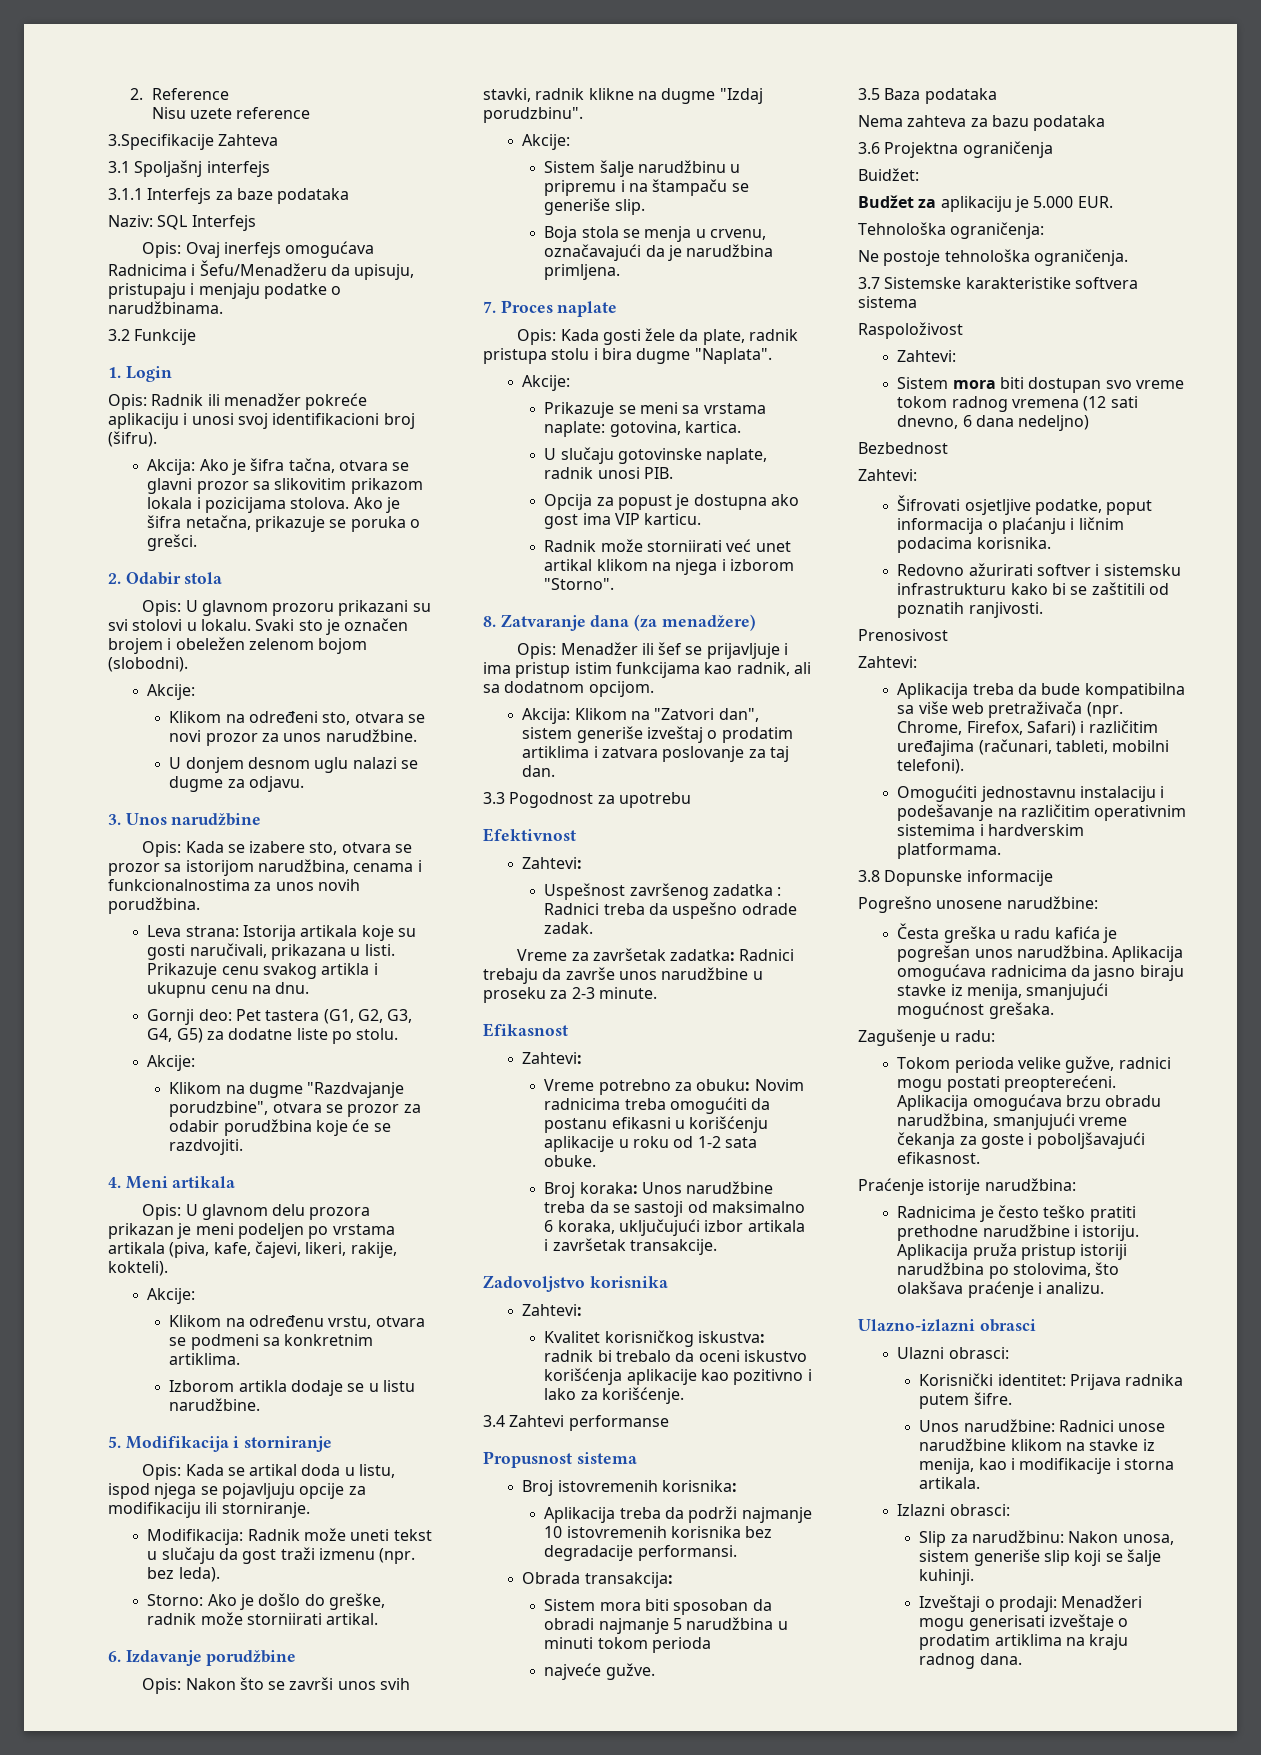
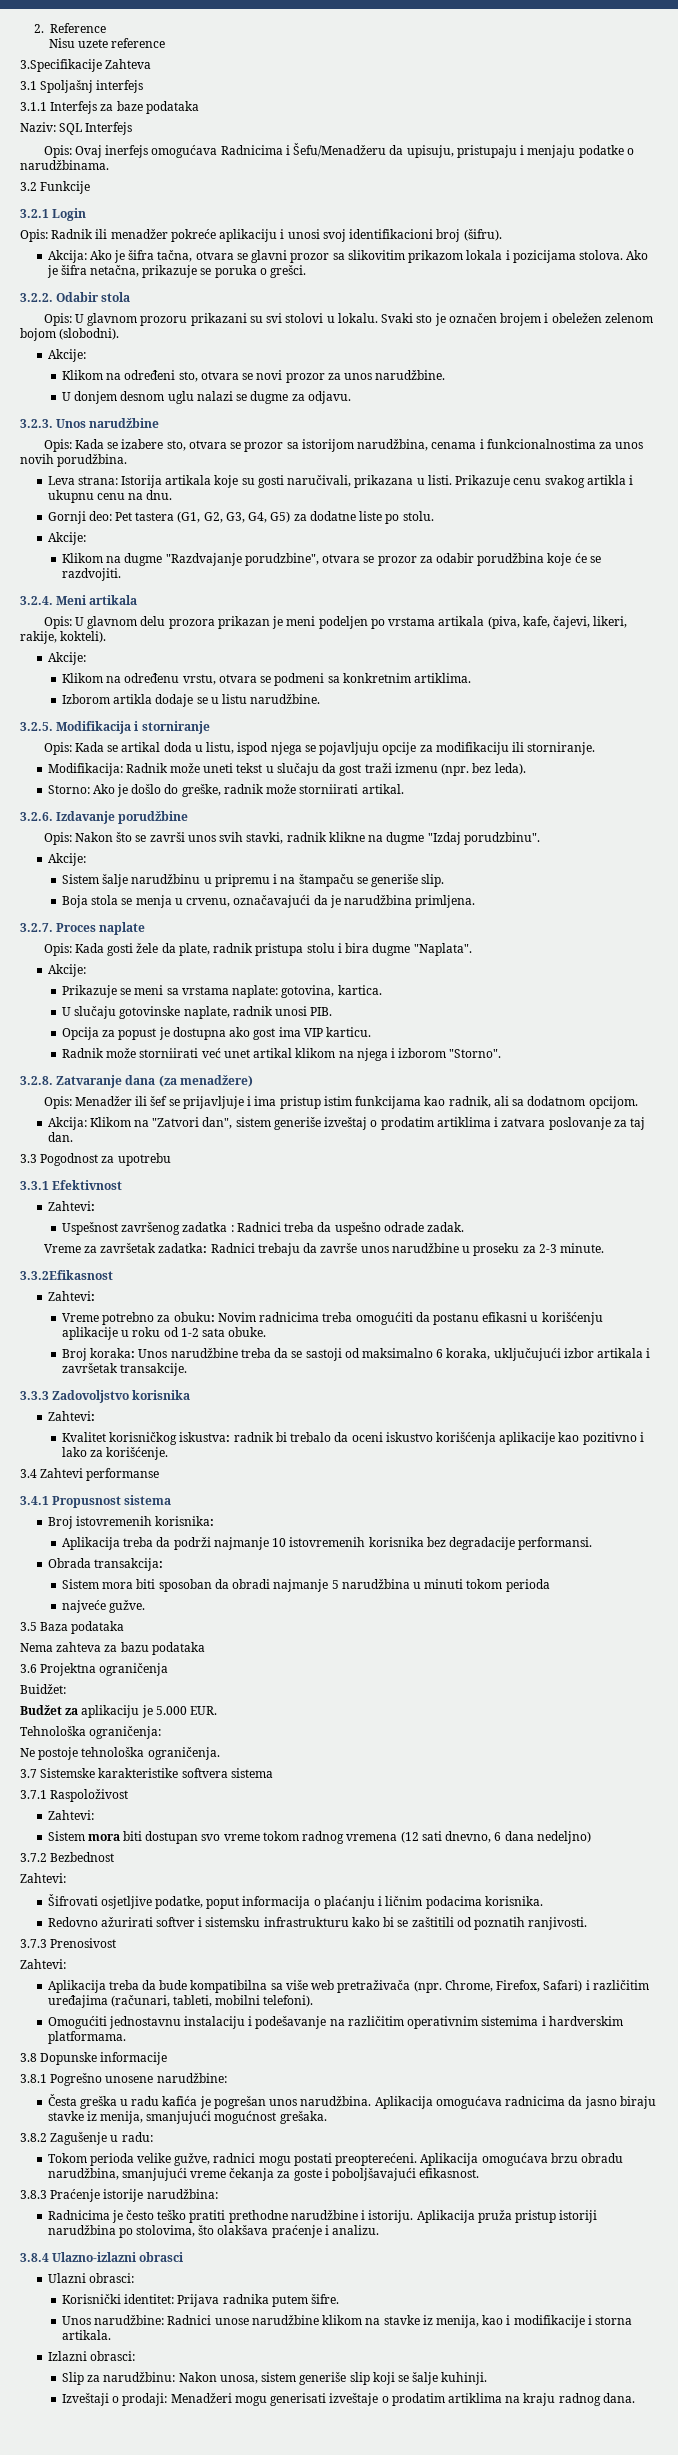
[108,367,121,378] 1. -> [20,209,49,218] 3.2.1
[108,573,121,584] 2. -> [20,293,53,302] 3.2.2.
[108,814,121,825] 3. -> [20,419,53,428] 3.2.3.
[108,1177,121,1188] 4. -> [20,596,53,605] 3.2.4.
[108,1436,121,1448] 5. -> [20,722,53,731] 3.2.5.
[108,1651,121,1662] 6. -> [20,812,53,821] 3.2.6.
[483,301,496,313] 7. -> [20,923,53,932] 3.2.7.
[483,616,496,627] 8. -> [20,1076,53,1085] 3.2.8.
(691, 800) none -> [20,1181,49,1190] 3.3.1
[483,1023,568,1037] Efikasnost -> [20,1270,113,1280] 3.3.2Efikasnost
(718, 1247) none -> [20,1391,49,1400] 3.3.3
(669, 1423) none -> [20,1496,49,1505] 3.4.1
(917, 302) none -> [20,1790,47,1799] 3.7.1
(1090, 423) none -> [20,1853,47,1862] 3.7.2
(1043, 610) none -> [20,1939,47,1948] 3.7.3
(1053, 878) none -> [20,2074,47,2083] 3.8.1
(1054, 1010) none -> [20,2133,47,2142] 3.8.2
(981, 1158) none -> [20,2190,47,2199] 3.8.3
(1105, 1288) none -> [20,2253,49,2262] 3.8.4

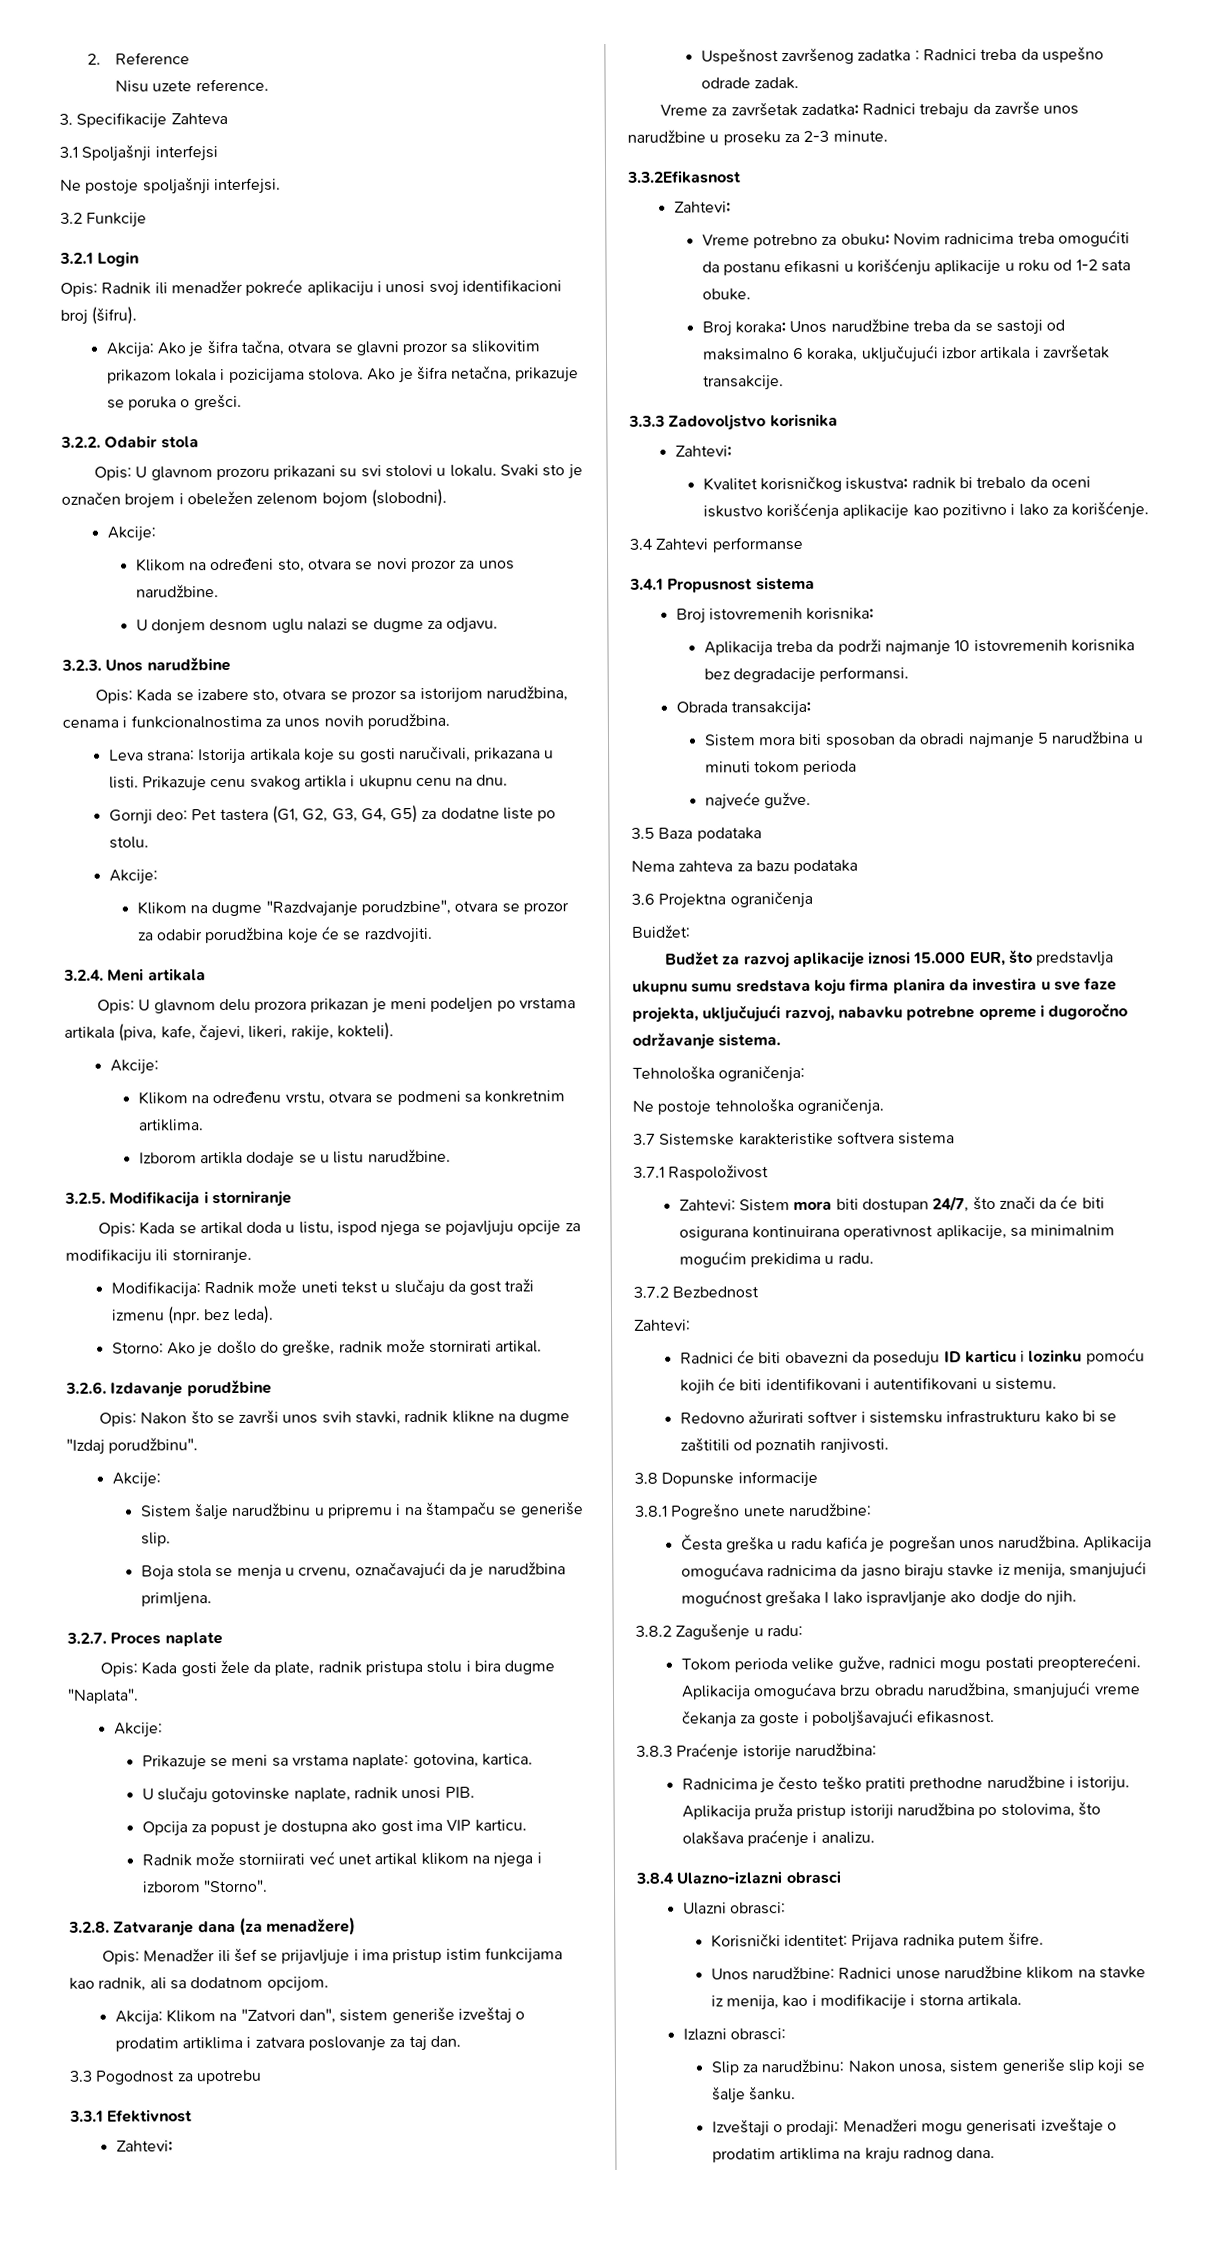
[111,38,166,48] [20,59,102,72] reference // 3.Specifikacije -> [195,78,269,92] [59,112,168,129] reference. // 3. Specifikacije
[40,80,144,93] [20,101,199,114] [20,122,133,135] [43,143,634,158] [20,160,109,170] Spoljašnj interfejs // 3.1.1 Interfejs za baze podataka // Naziv: SQL Interfejs // Opis: Ovaj inerfejs omogućava Radnicima i Šefu/Menadžeru da upisuju, pristupaju i menjaju podatke o narudžbinama. -> [81,144,218,162] [60,177,281,195] Spoljašnji interfejsi // Ne postoje spoljašnji interfejsi.
[299,784,359,794] storniirati -> [429,1340,493,1353] stornirati
[463,832,540,845] porudzbinu". -> [108,1437,199,1454] porudžbinu".
[81,1705,218,1718] aplikaciju je 5.000 EUR. -> [743,949,1115,969] [632,977,1118,995] [632,1003,1129,1023] [632,1032,782,1050] razvoj aplikacije iznosi 15.000 EUR, što predstavlja ukupnu sumu sredstava koju firma planira da investira u sve faze projekta, uključujući razvoj, nabavku potrebne opreme i dugoročno održavanje sistema.
(94, 1815) // -> (736, 1205) none
[201,1831,591,1844] [20,1852,115,1862] [20,1873,66,1883] [47,1894,543,1909] svo vreme tokom radnog vremena (12 sati dnevno, 6 dana nedeljno) // 3.7.2 Bezbednost // Zahtevi: // Šifrovati osjetljive podatke, poput informacija o plaćanju i ličnim podacima korisnika. -> [932,1195,1105,1213] [678,1224,1116,1241] [678,1251,874,1268] [633,1286,760,1299] [634,1319,691,1331] [679,1348,1145,1367] [679,1377,1057,1395] 24/7, što znači da će biti osigurana kontinuirana operativnost aplikacije, sa minimalnim mogućim prekidima u radu. // 3.7.2 Bezbednost // Zahtevi: // Radnici će biti obavezni da poseduju ID karticu i lozinku pomoću kojih će biti identifikovani i autentifikovani u sistemu.
[20,1938,117,1948] [20,1959,66,1969] [47,1980,649,1993] [47,1995,314,2008] [47,2016,623,2029] [47,2031,126,2044] // 3.7.3 Prenosivost // Zahtevi: // Aplikacija treba da bude kompatibilna sa više web pretraživača (npr. Chrome, Firefox, Safari) i različitim uređajima (računari, tableti, mobilni telefoni). // Omogućiti jednostavnu instalaciju i podešavanje na različitim operativnim sistemima i hardverskim platformama. -> (889, 1446) none
[105,2076,154,2083] unosene -> [743,1505,786,1517] unete
[279,2111,327,2124] grešaka. -> [764,1589,1078,1607] grešaka I lako ispravljanje ako dodje do njih.
[441,2372,488,2385] kuhinji. -> [748,2086,796,2101] šanku.

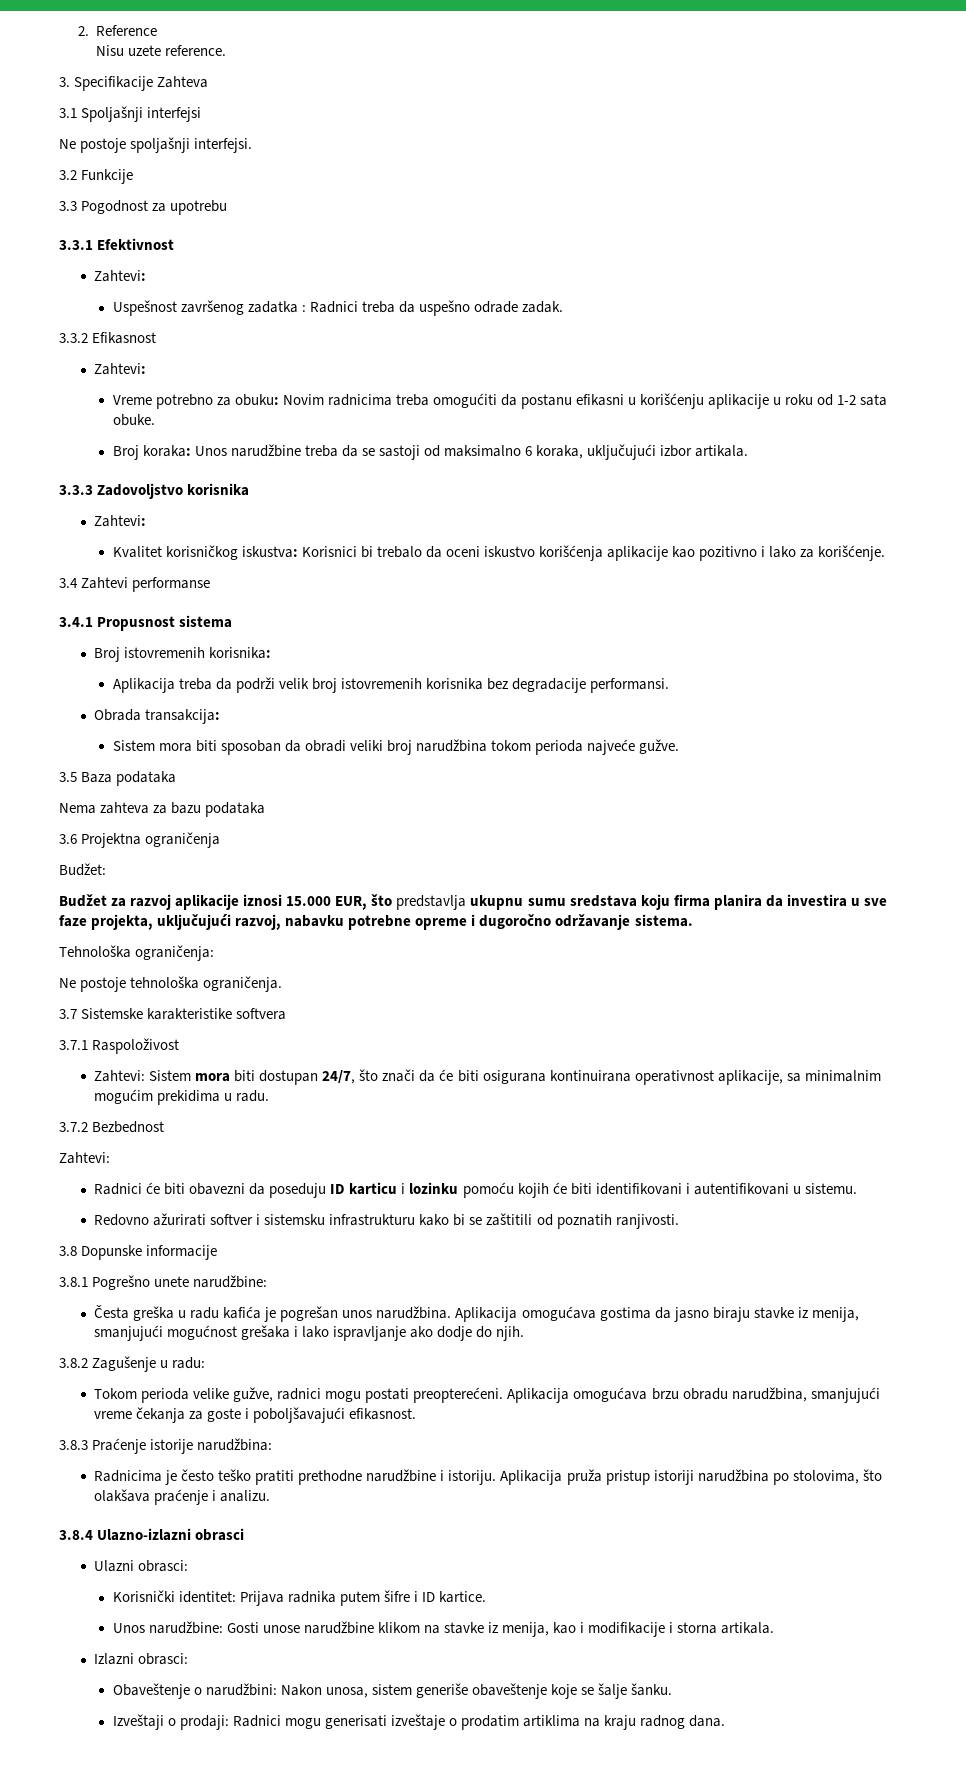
[59,251,140,267] [60,279,562,297] [60,306,138,325] [105,339,540,358] [106,365,580,384] [106,393,242,411] [60,435,199,449] [93,464,583,481] [61,488,447,509] [106,526,156,542] [135,557,515,573] [135,584,219,598] [135,617,499,635] [61,656,231,672] [94,685,569,704] [62,712,450,730] [108,745,555,765] [108,774,509,792] [108,804,557,825] [108,836,149,849] [108,869,158,885] [136,899,569,917] [136,926,433,944] [63,968,206,982] [96,997,577,1014] [64,1022,394,1042] [109,1059,159,1075] [137,1090,566,1106] [137,1119,204,1132] [138,1148,451,1167] [64,1190,292,1208] [97,1220,581,1237] [65,1248,252,1265] [110,1278,535,1298] [110,1305,274,1325] [111,1338,543,1358] [65,1379,272,1398] [98,1409,571,1427] [66,1437,199,1455] [111,1472,161,1488] [139,1501,584,1521] [140,1532,171,1547] [140,1561,566,1581] [140,1592,212,1608] [66,1632,223,1647] [99,1659,556,1677] [67,1688,139,1704] [113,1722,163,1738] [141,1753,533,1771] [141,1786,475,1804] [141,1819,527,1837] [141,1851,542,1868] [141,1879,268,1893] [68,1917,357,1937] [101,1947,564,1965] [69,1976,329,1992] [114,2006,526,2026] [114,2035,461,2052] // 3.2.1 Login // Opis: Radnik ili menadžer pokreće aplikaciju i unosi svoj identifikacioni broj (šifru). // Akcija: Ako je šifra tačna, otvara se glavni prozor sa slikovitim prikazom lokala i pozicijama stolova. Ako je šifra netačna, prikazuje se poruka o grešci. // 3.2.2. Odabir stola // Opis: U glavnom prozoru prikazani su svi stolovi u lokalu. Svaki sto je označen brojem i obeležen zelenom bojom (slobodni). // Akcije: // Klikom na određeni sto, otvara se novi prozor za unos narudžbine. // U donjem desnom uglu nalazi se dugme za odjavu. // 3.2.3. Unos narudžbine // Opis: Kada se izabere sto, otvara se prozor sa istorijom narudžbina, cenama i funkcionalnostima za unos novih porudžbina. // Leva strana: Istorija artikala koje su gosti naručivali, prikazana u listi. Prikazuje cenu svakog artikla i ukupnu cenu na dnu. // Gornji deo: Pet tastera (G1, G2, G3, G4, G5) za dodatne liste po stolu. // Akcije: // Klikom na dugme "Razdvajanje porudzbine", otvara se prozor za odabir porudžbina koje će se razdvojiti. // 3.2.4. Meni artikala // Opis: U glavnom delu prozora prikazan je meni podeljen po vrstama artikala (piva, kafe, čajevi, likeri, rakije, kokteli). // Akcije: // Klikom na određenu vrstu, otvara se podmeni sa konkretnim artiklima. // Izborom artikla dodaje se u listu narudžbine. // 3.2.5. Modifikacija i storniranje // Opis: Kada se artikal doda u listu, ispod njega se pojavljuju opcije za modifikaciju ili storniranje. // Modifikacija: Radnik može uneti tekst u slučaju da gost traži izmenu (npr. bez leda). // Storno: Ako je došlo do greške, radnik može stornirati artikal. // 3.2.6. Izdavanje porudžbine // Opis: Nakon što se završi unos svih stavki, radnik klikne na dugme "Izdaj porudžbinu". // Akcije: // Sistem šalje narudžbinu u pripremu i na štampaču se generiše slip. // Boja stola se menja u crvenu, označavajući da je narudžbina primljena. // 3.2.7. Proces naplate // Opis: Kada gosti žele da plate, radnik pristupa stolu i bira dugme "Naplata". // Akcije: // Prikazuje se meni sa vrstama naplate: gotovina, kartica. // U slučaju gotovinske naplate, radnik unosi PIB. // Opcija za popust je dostupna ako gost ima VIP karticu. // Radnik može storniirati već unet artikal klikom na njega i izborom "Storno". // 3.2.8. Zatvaranje dana (za menadžere) // Opis: Menadžer ili šef se prijavljuje i ima pristup istim funkcijama kao radnik, ali sa dodatnom opcijom. // Akcija: Klikom na "Zatvori dan", sistem generiše izveštaj o prodatim artiklima i zatvara poslovanje za taj dan. -> (134, 176) none
[659,100,1080,119] [627,129,888,146] [627,170,741,184] Vreme za završetak zadatka: Radnici trebaju da završe unos narudžbine u proseku za 2-3 minute. // 3.3.2Efikasnost -> [59,332,157,344] 3.3.2 Efikasnost
[979,344,1110,360] [702,375,784,391] artikala i završetak transakcije. -> [695,445,749,457] artikala.
[911,477,956,490] radnik -> [301,546,357,557] Korisnici
[884,640,971,656] najmanje 10 -> [278,678,337,693] velik broj
[967,730,1144,749] [704,761,751,773] najmanje 5 narudžbina u minuti -> [349,739,487,755] veliki broj narudžbina
(858, 767) // -> (584, 747) none
[631,924,691,938] Buidžet: -> [59,863,106,876] Budžet:
[898,1132,956,1145] sistema -> (287, 1014) none
[766,1564,837,1577] radnicima -> [599,1307,651,1321] gostima
[824,1591,830,1603] I -> [294,1326,299,1337] i
[1008,1931,1045,1946] šifre. -> [383,1590,486,1603] šifre i ID kartice.
[838,1967,893,1979] Radnici -> [226,1622,259,1633] Gosti
[710,2058,845,2076] Slip za narudžbinu: -> [112,1683,277,1699] Obaveštenje o narudžbini:
[1067,2059,1124,2075] slip koji -> [471,1683,577,1699] obaveštenje koje
[842,2118,918,2132] Menadžeri -> [232,1715,281,1727] Radnici

